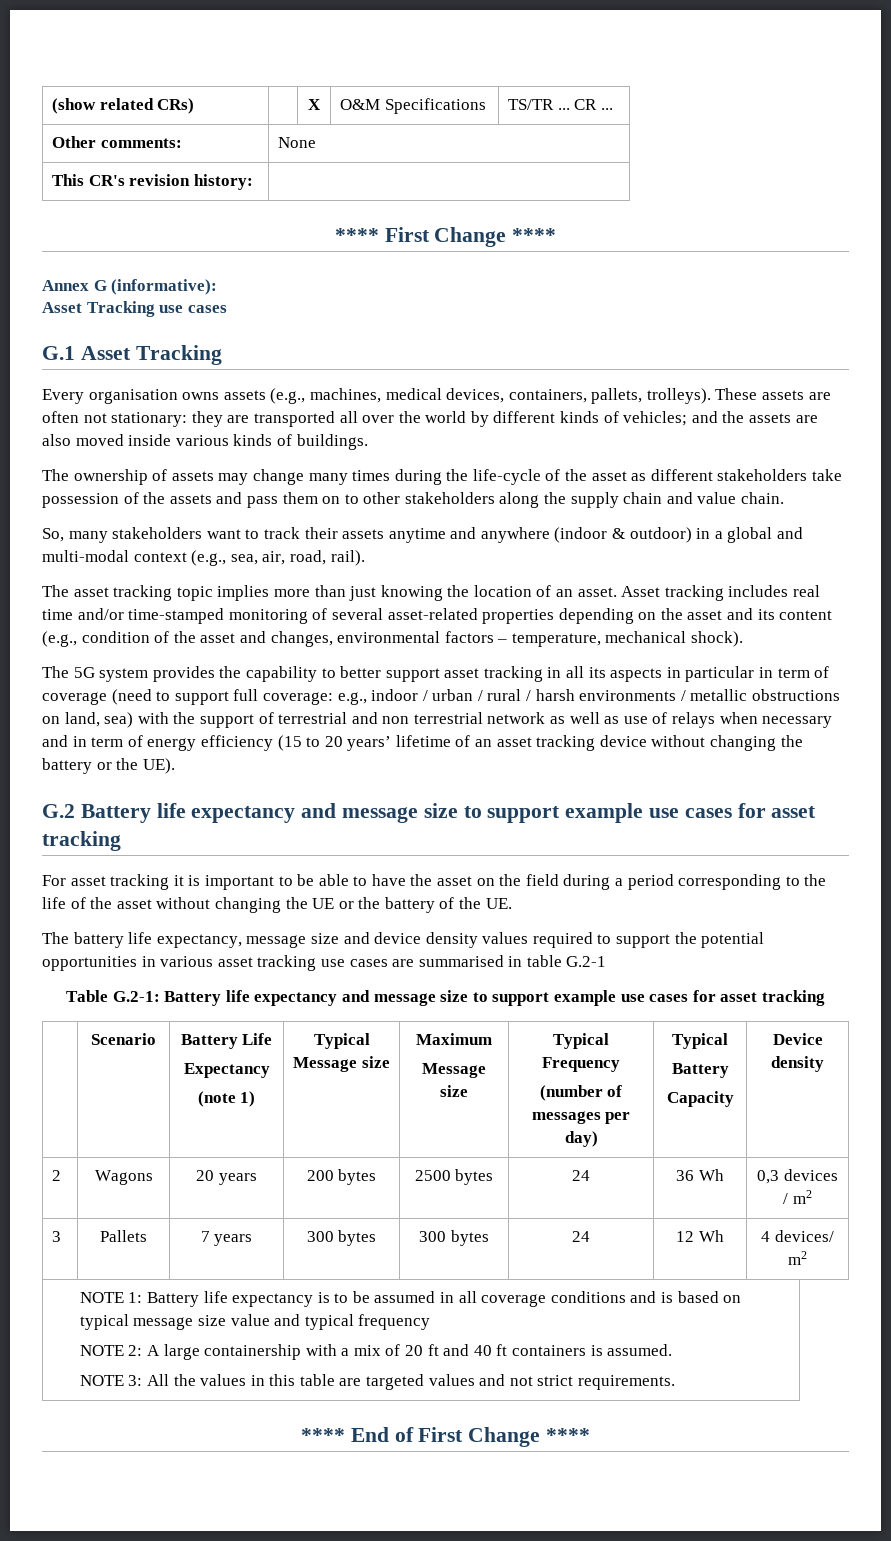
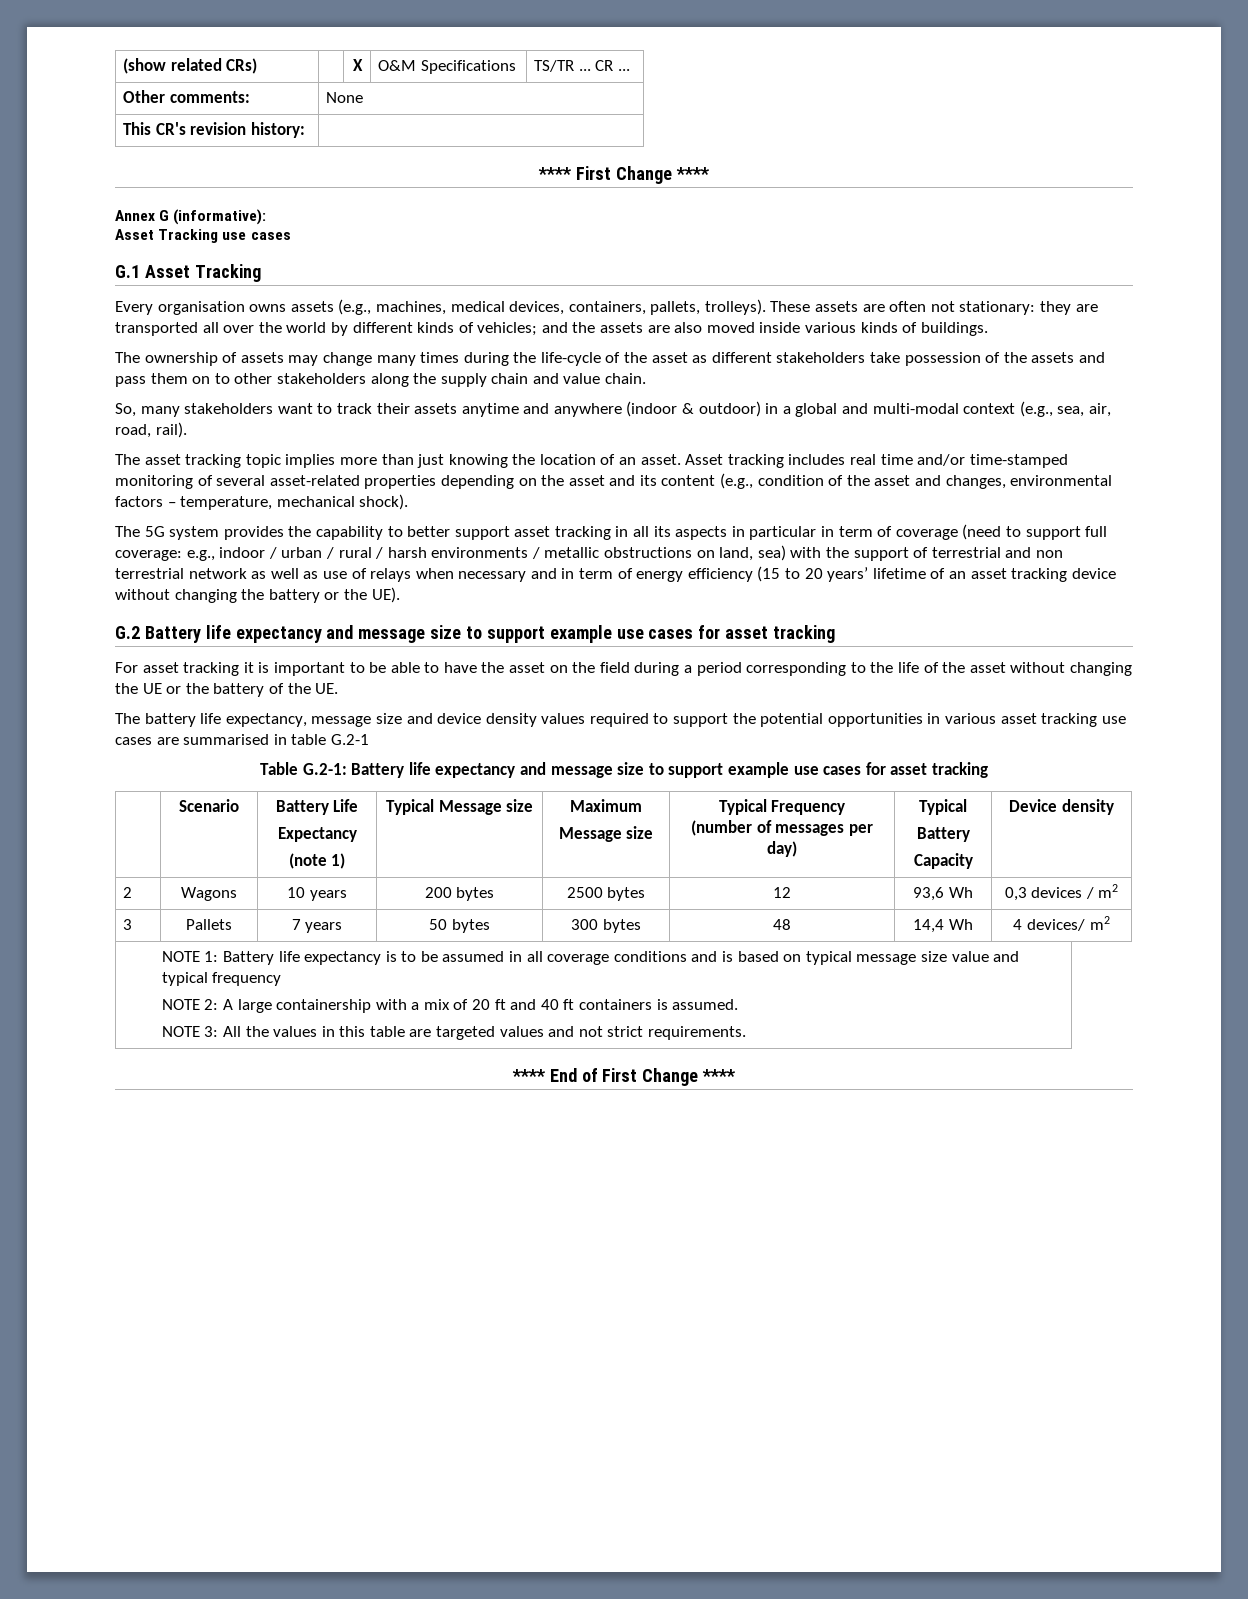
[196,1170,215,1181] 20 -> [287,887,306,898] 10
[572,1170,590,1181] [676,1170,695,1181] 24 | 36 -> [773,887,791,898] [913,887,945,901] 12 | 93,6
[306,1231,334,1242] 300 -> [429,919,448,930] 50
[572,1231,590,1242] [676,1231,695,1242] 24 | 12 -> [773,919,791,930] [913,919,945,933] 48 | 14,4

